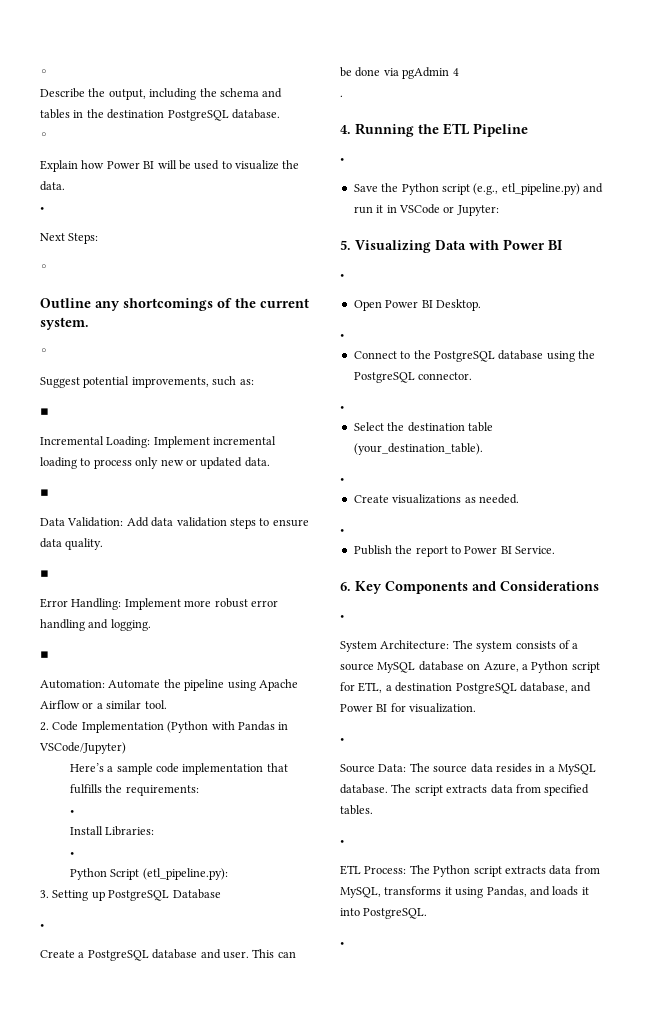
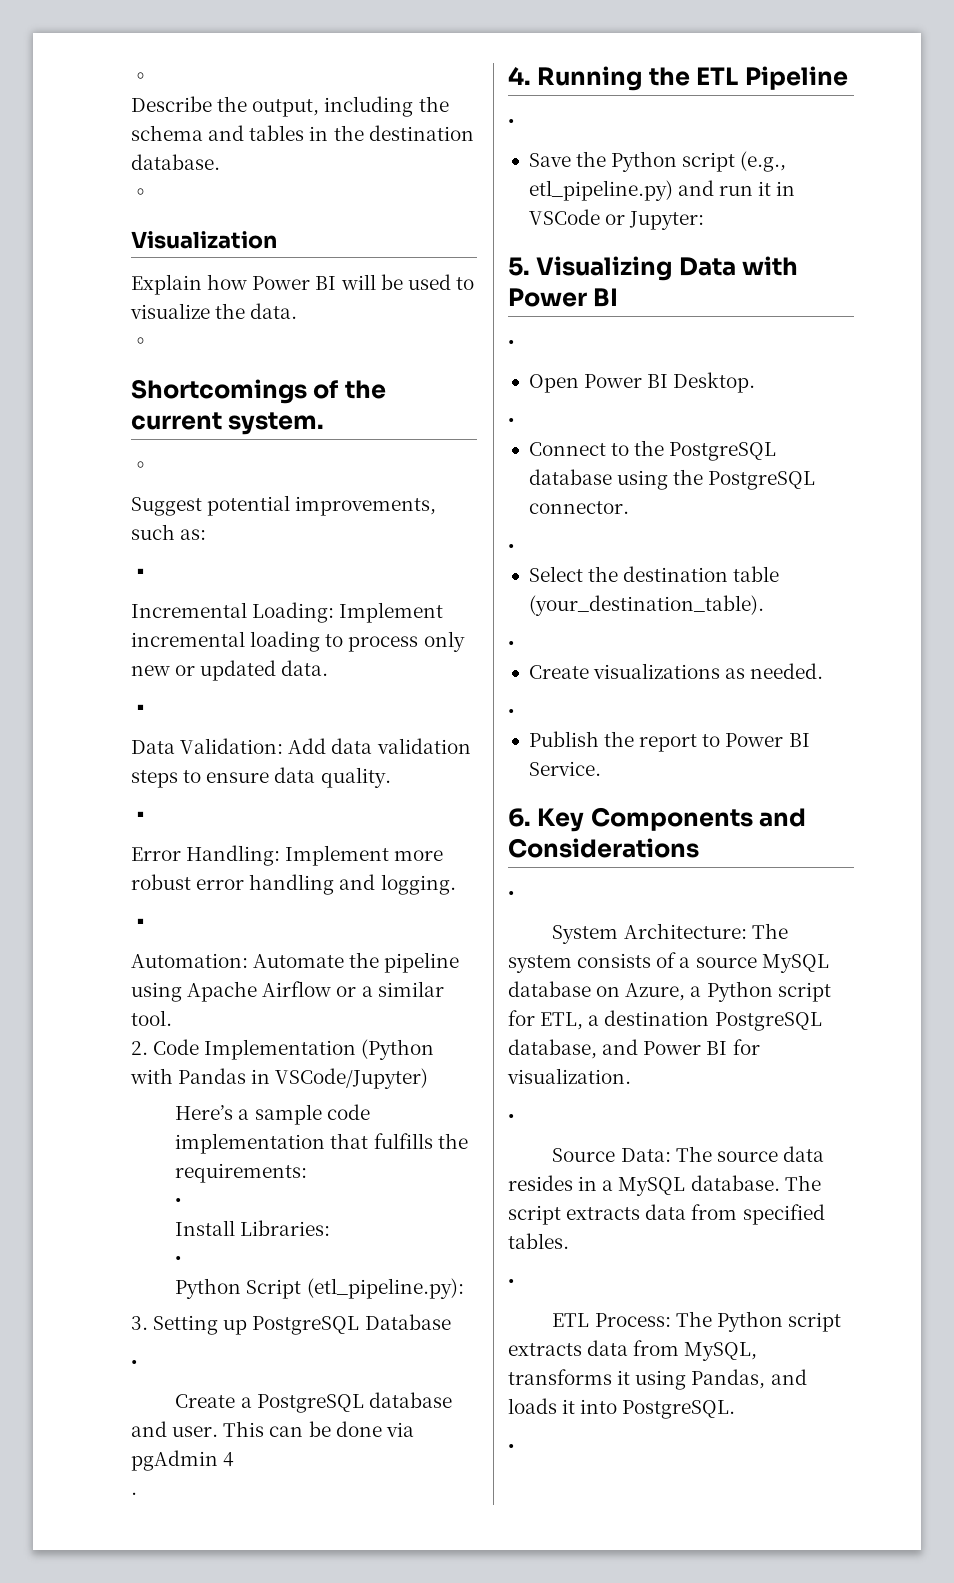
[167,110,229,121] PostgreSQL -> (474, 133) none
(48, 135) none -> [131,231,277,249] // Visualization
[40,207,44,211] [40,233,99,244] [40,264,48,271] [40,298,213,311] • // Next Steps: // ◦ // Outline any shortcomings -> [131,337,150,348] [131,379,307,404] ◦ // Shortcomings

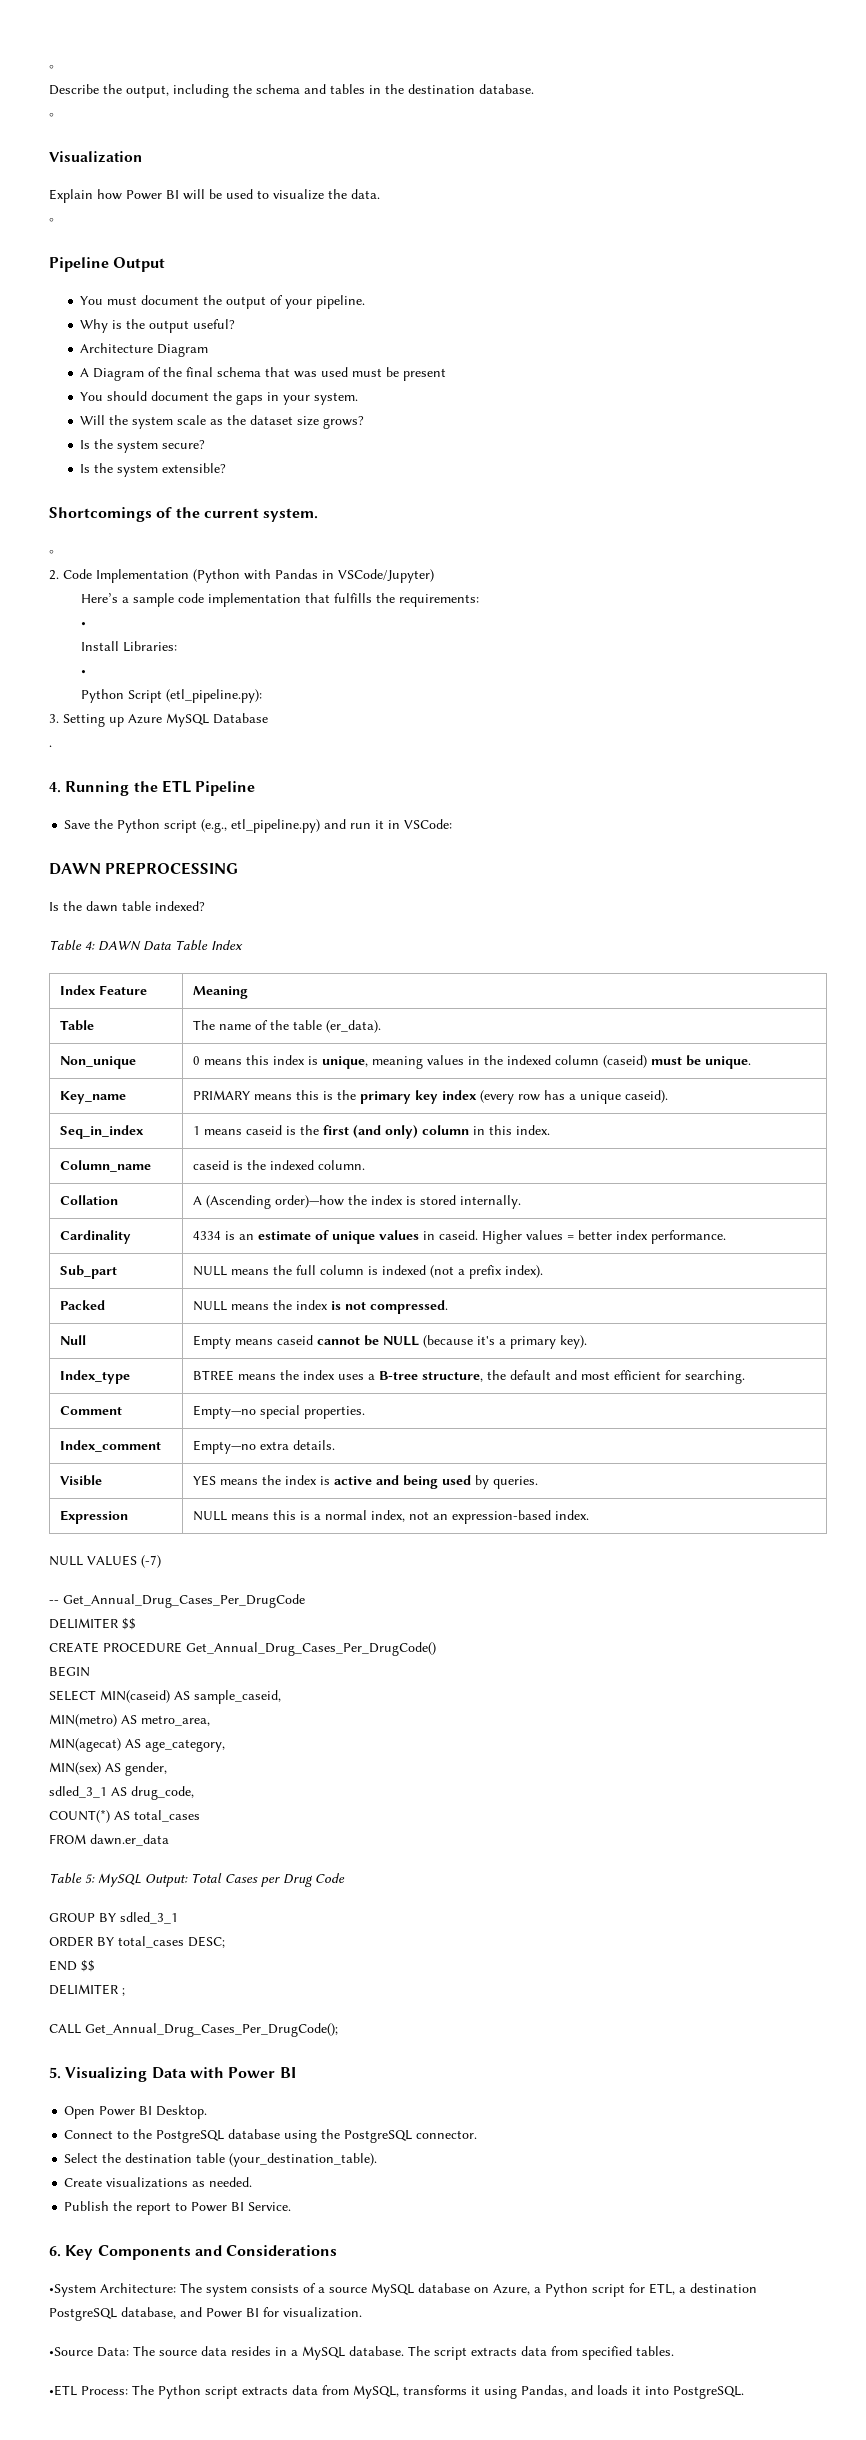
(150, 342) none -> [49,257,166,272] [80,295,366,309] [80,319,236,333] [80,343,209,357] [80,367,447,381] [80,391,359,405] [80,415,365,429] [80,439,206,453] [80,463,227,477] // Pipeline Output // You must document the output of your pipeline. // Why is the output useful? // Architecture Diagram // A Diagram of the final schema that was used must be present // You should document the gaps in your system. // Will the system scale as the dataset size grows? // Is the system secure? // Is the system extensible?
[131,495,437,516] [131,524,207,540] [131,568,150,579] [131,602,444,623] [131,631,465,652] [131,660,329,681] [131,704,150,715] [131,738,471,754] [131,767,391,788] [131,811,150,822] [131,845,444,866] [131,874,456,895] [131,918,150,929] [131,952,460,973] [131,981,444,1002] [131,1010,172,1026] // Suggest potential improvements, such as: // ▪ // Incremental Loading: Implement incremental loading to process only new or updated data. // ▪ // Data Validation: Add data validation steps to ensure data quality. // ▪ // Error Handling: Implement more robust error handling and logging. // ▪ // Automation: Automate the pipeline using Apache Airflow or a similar tool. -> (54, 552) none
[252,1316,360,1335] PostgreSQL -> [128,713,209,727] Azure MySQL
[131,1360,137,1369] [175,1392,452,1413] [131,1421,414,1437] [131,1450,235,1471] // • // Create a PostgreSQL database and user. This can be done via pgAdmin 4 -> (268, 718) none
[508,119,514,128] // • -> (256, 788) none
[528,209,705,230] VSCode or Jupyter: -> [404,819,453,829] [49,862,239,875] [49,901,205,912] [49,940,243,951] [59,985,147,995] [192,986,248,999] [59,1020,94,1031] [192,1020,381,1033] [59,1056,136,1069] [192,1055,751,1069] [59,1091,126,1104] [192,1090,668,1104] [59,1125,144,1139] [192,1125,550,1139] [59,1160,151,1172] [192,1160,365,1170] [59,1195,118,1205] [192,1195,521,1209] [59,1230,131,1244] [192,1230,726,1244] [59,1265,117,1279] [192,1265,543,1279] [59,1300,105,1310] [192,1300,448,1314] [59,1335,86,1345] [192,1335,587,1349] [59,1370,130,1384] [192,1370,745,1384] [59,1406,122,1415] [192,1405,365,1419] [59,1440,161,1452] [192,1440,335,1454] [59,1475,102,1486] [192,1475,538,1489] [59,1510,128,1524] [192,1510,589,1524] [49,1555,161,1568] [49,1594,305,1608] [49,1618,136,1630] [49,1642,436,1656] [49,1666,90,1677] [49,1690,281,1704] [49,1714,210,1727] [49,1738,225,1752] [49,1762,167,1776] [49,1786,194,1800] [49,1809,200,1823] [49,1834,169,1846] [49,1873,345,1887] [49,1912,178,1924] [49,1936,225,1948] [49,1960,95,1972] [49,1984,125,1996] [49,2023,338,2037] VSCode: // DAWN PREPROCESSING // Is the dawn table indexed? // Table 4: DAWN Data Table Index // Index Feature | Meaning // Table | The name of the table (er_data). // Non_unique | 0 means this index is unique, meaning values in the indexed column (caseid) must be unique. // Key_name | PRIMARY means this is the primary key index (every row has a unique caseid). // Seq_in_index | 1 means caseid is the first (and only) column in this index. // Column_name | caseid is the indexed column. // Collation | A (Ascending order)—how the index is stored internally. // Cardinality | 4334 is an estimate of unique values in caseid. Higher values = better index performance. // Sub_part | NULL means the full column is indexed (not a prefix index). // Packed | NULL means the index is not compressed. // Null | Empty means caseid cannot be NULL (because it's a primary key). // Index_type | BTREE means the index uses a B-tree structure, the default and most efficient for searching. // Comment | Empty—no special properties. // Index_comment | Empty—no extra details. // Visible | YES means the index is active and being used by queries. // Expression | NULL means this is a normal index, not an expression-based index. // NULL VALUES (-7) // -- Get_Annual_Drug_Cases_Per_DrugCode // DELIMITER $$ // CREATE PROCEDURE Get_Annual_Drug_Cases_Per_DrugCode() // BEGIN // SELECT MIN(caseid) AS sample_caseid, // MIN(metro) AS metro_area, // MIN(agecat) AS age_category, // MIN(sex) AS gender, // sdled_3_1 AS drug_code, // COUNT(*) AS total_cases // FROM dawn.er_data // Table 5: MySQL Output: Total Cases per Drug Code // GROUP BY sdled_3_1 // ORDER BY total_cases DESC; // END $$ // DELIMITER ; // CALL Get_Annual_Drug_Cases_Per_DrugCode();
[508,340,514,349] // • -> (296, 2072) none
[508,418,514,427] // • -> (208, 2112) none
[508,544,514,553] // • -> (478, 2134) none
[508,641,514,650] // • -> (378, 2160) none
[508,709,514,718] // • -> (253, 2182) none
[508,891,514,900] [552,925,619,944] • // System -> [49,2284,96,2297] •System
[508,1114,514,1123] [552,1148,616,1162] • // Source -> [49,2347,93,2356] •Source
[508,1279,514,1288] [552,1313,590,1327] • // ETL -> [49,2385,77,2396] •ETL
[508,1444,514,1453] // • -> (744, 2392) none

